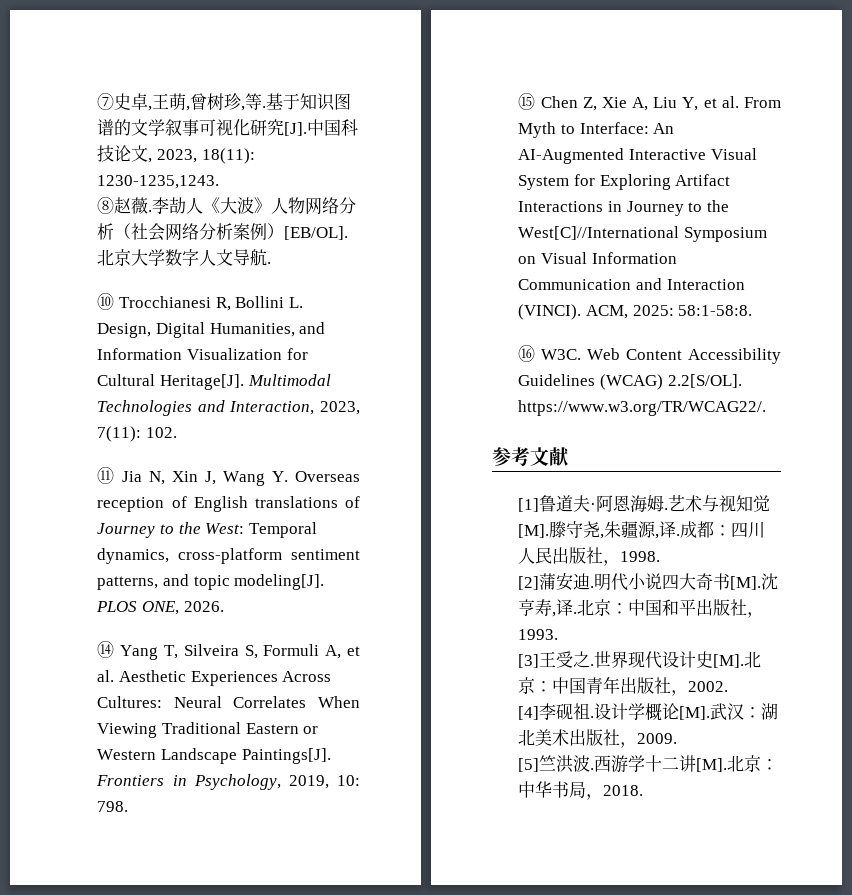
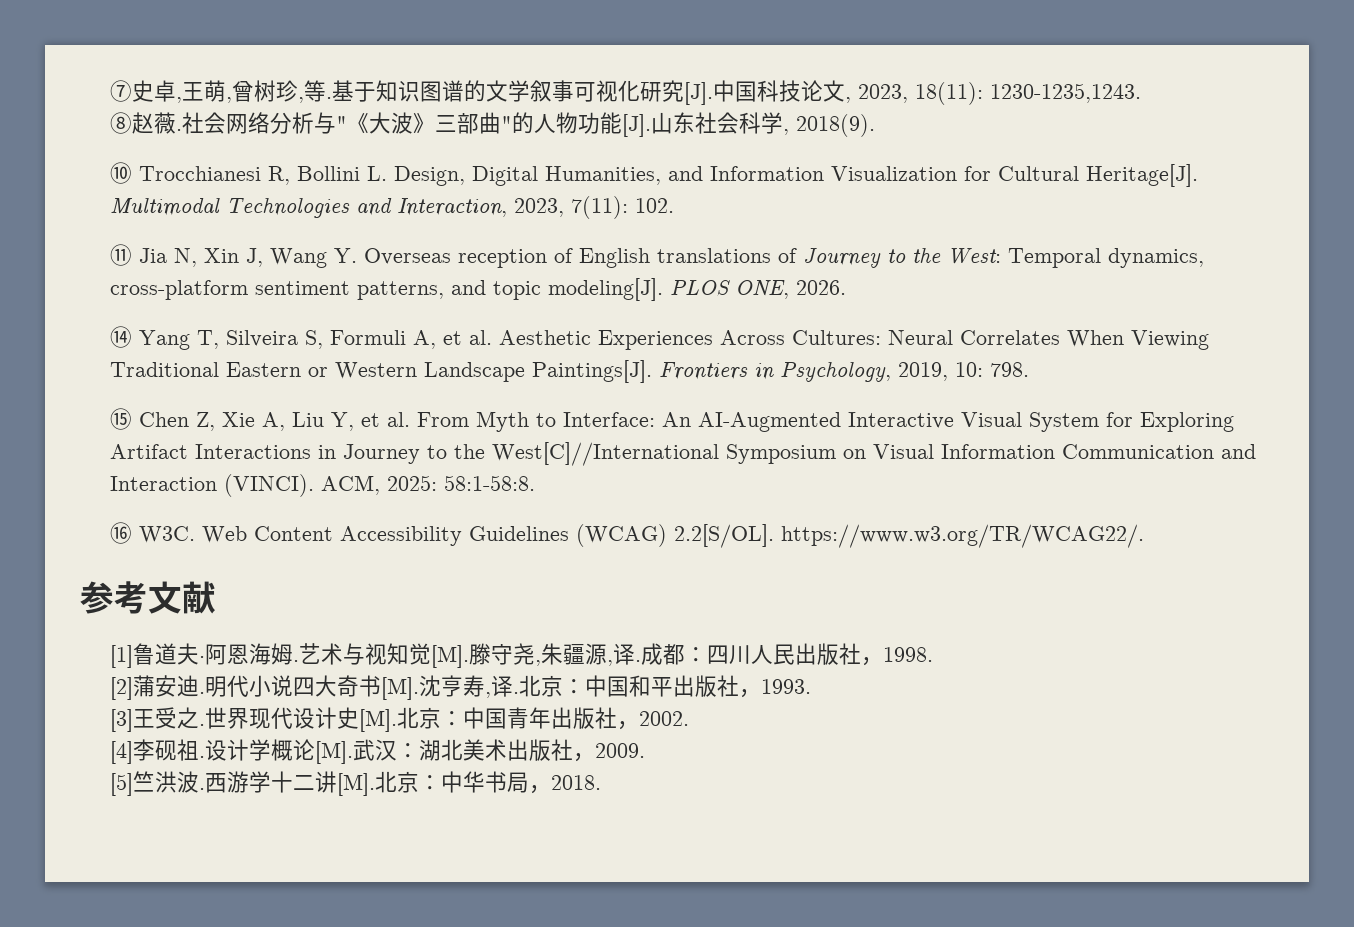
[152,197,357,215] [97,223,349,241] [97,249,272,266] 李劼人《大波》人物网络分析（社会网络分析案例）[EB/OL].北京大学数字人文导航. -> [182,112,876,137] 社会网络分析与"《大波》三部曲"的人物功能[J].山东社会科学, 2018(9).

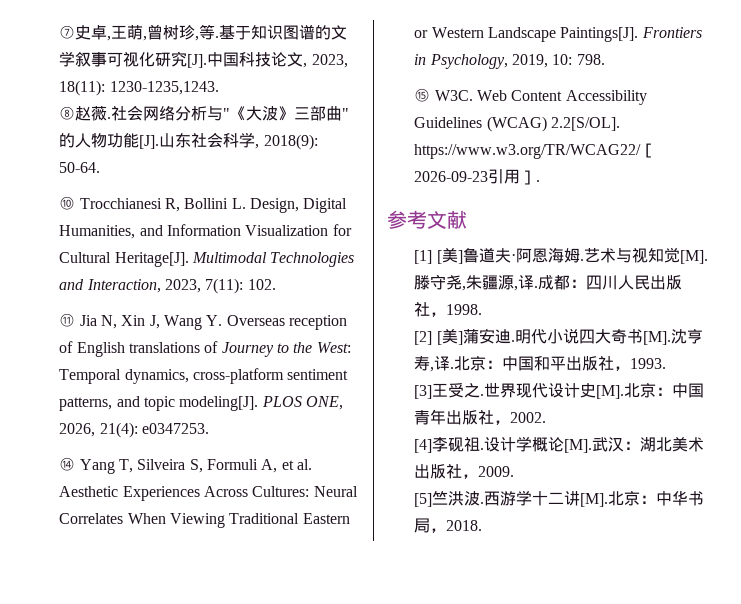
[796,114,876,137] 2018(9). -> [263,134,318,150] [59,162,101,173] 2018(9): 50-64.
[796,280,847,295] 2026. -> [59,422,209,438] 2026, 21(4): e0347253.
[139,411,1235,432] [110,442,1257,466] [110,474,536,497] [110,522,133,544] Chen Z, Xie A, Liu Y, et al. From Myth to Interface: An AI-Augmented Interactive Visual System for Exploring Artifact Interactions in Journey to the West[C]//International Symposium on Visual Information Communication and Interaction (VINCI). ACM, 2025: 58:1-58:8. // ⑯ -> (431, 95) none
[781,524,1145,548] https://www.w3.org/TR/WCAG22/. -> [414,143,657,159] [414,169,541,185] https://www.w3.org/TR/WCAG22/［2026-09-23引用］.
(134, 656) none -> [436,248,463,264] [美]
(134, 688) none -> [436,329,463,345] [美]

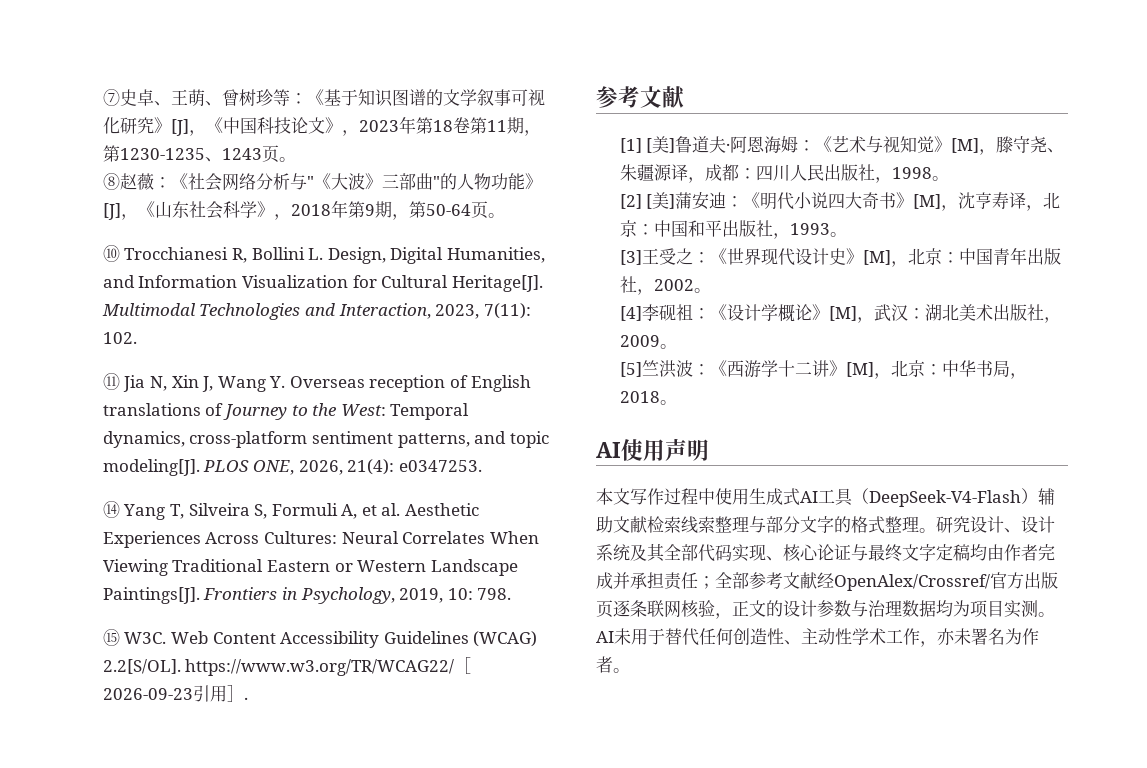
[107,24,220,41] ,王萌,曾树珍,等. -> [153,89,324,106] 、王萌、曾树珍等：《
[187,54,208,68] [J]. -> [153,117,223,136] 》[J]，《
[303,54,348,68] [59,80,219,96] , 2023, 18(11): 1230-1235,1243. -> [324,116,541,136] [102,145,296,163] 》，2023年第18卷第11期，第1230-1235、1243页。
[107,117,112,119] . -> [153,173,188,189] ：《
[139,135,160,149] [J]. -> [524,173,542,189] [102,201,155,220] 》[J]，《
[255,134,318,150] [59,162,101,173] , 2018(9): 50-64. -> [256,200,505,220] 》，2018年第9期，第50-64页。
[579,259,584,261] . -> [798,136,833,152] ：《
[679,250,708,264] [414,274,539,291] [M].滕守尧,朱疆源,译. -> [934,136,1065,155] [619,164,705,183] 》[M]，滕守尧、朱疆源译，
[446,304,483,315] 1998. -> [891,167,949,181] 1998。
[510,340,515,342] . -> [726,192,761,208] ：《
[642,329,703,345] [414,355,455,372] [M].沈亨寿,译. -> [896,192,1044,211] 》[M]，沈亨寿译，
[630,358,667,369] 1993. -> [789,223,847,237] 1993。
[480,394,485,396] . -> [692,248,727,264] ：《
[596,385,625,399] [M]. -> [845,248,908,267] 》[M]，
[510,412,547,423] 2002. -> [653,279,711,293] 2002。
[480,448,485,450] . -> [692,304,727,320] ：《
[564,439,593,453] [M]. -> [811,304,874,323] 》[M]，
[478,466,515,477] 2009. -> [619,335,677,349] 2009。
[480,502,485,504] . -> [692,360,727,376] ：《
[580,493,609,507] [M]. -> [828,360,891,379] 》[M]，
[446,520,483,531] 2018. -> [619,391,677,405] [596,438,709,461] [596,488,1055,507] [596,516,1055,534] [596,543,1055,562] [596,572,1058,591] [596,600,1055,619] [596,628,1039,647] [596,656,630,673] 2018。 // AI使用声明 // 本文写作过程中使用生成式AI工具（DeepSeek-V4-Flash）辅助文献检索线索整理与部分文字的格式整理。研究设计、设计系统及其全部代码实现、核心论证与最终文字定稿均由作者完成并承担责任；全部参考文献经OpenAlex/Crossref/官方出版页逐条联网核验，正文的设计参数与治理数据均为项目实测。AI未用于替代任何创造性、主动性学术工作，亦未署名为作者。

